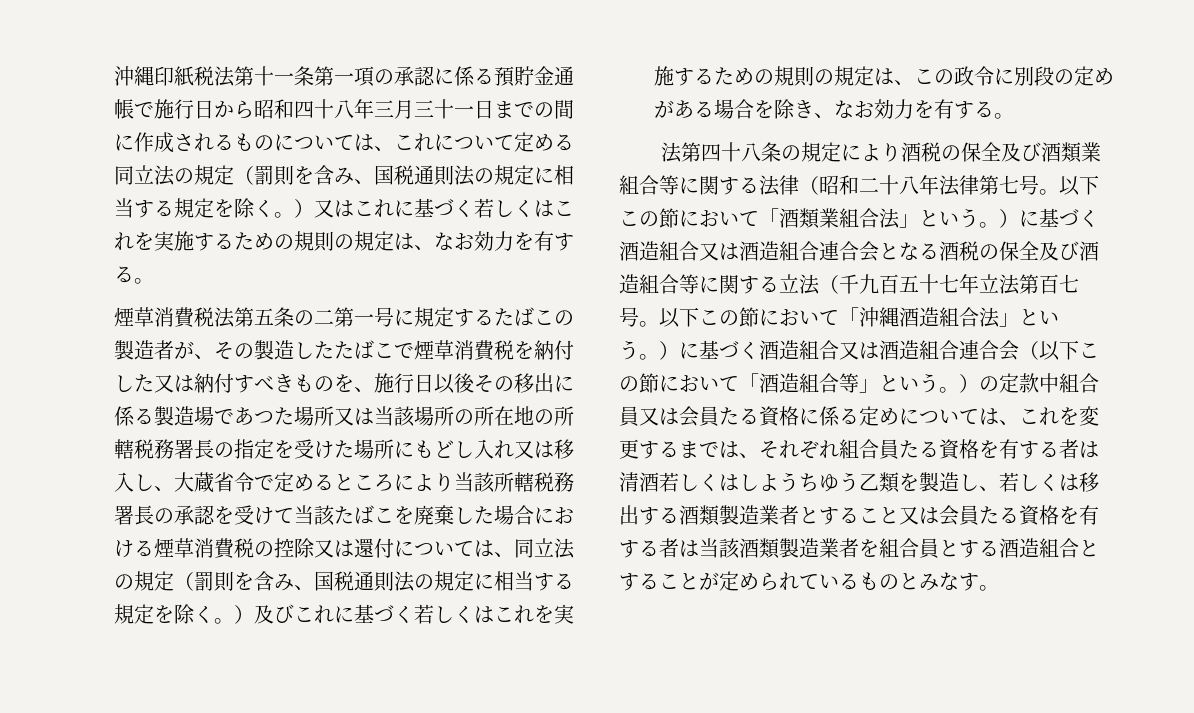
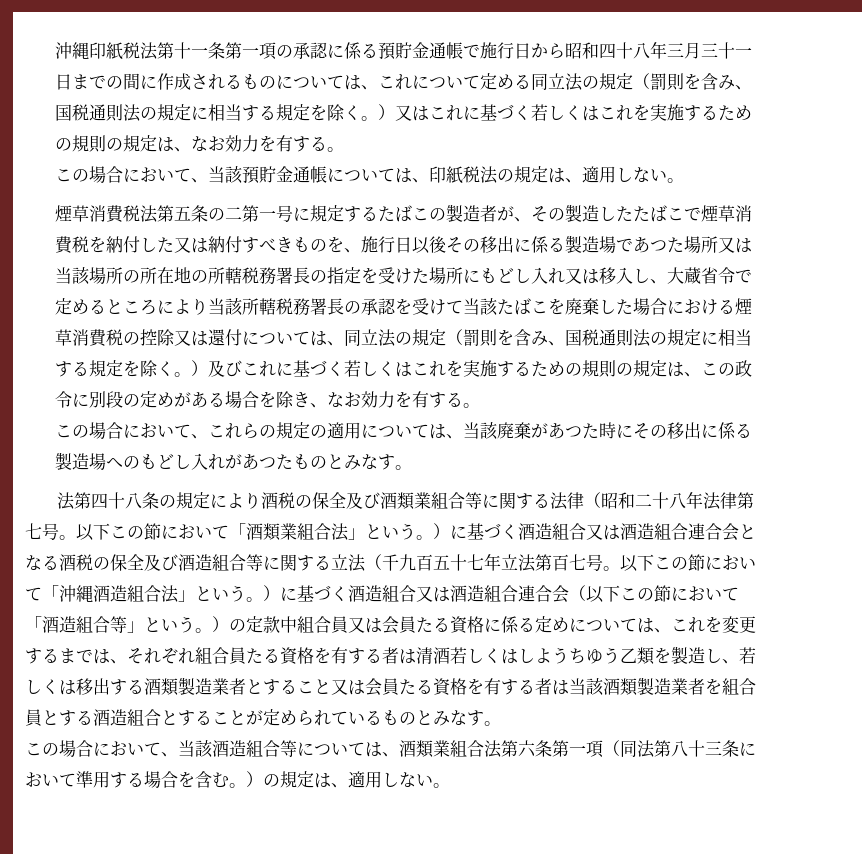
(154, 281) none -> [55,166,685,184] // この場合において、当該預貯金通帳については、印紙税法の規定は、適用しない。
(1014, 116) none -> [55,422,753,440] [55,452,413,470] // この場合において、これらの規定の適用については、当該廃棄があつた時にその移出に係る製造場へのもどし入れがあつたものとみなす。
(999, 588) none -> [25,740,756,758] [25,771,450,788] // この場合において、当該酒造組合等については、酒類業組合法第六条第一項（同法第八十三条において準用する場合を含む。）の規定は、適用しない。

